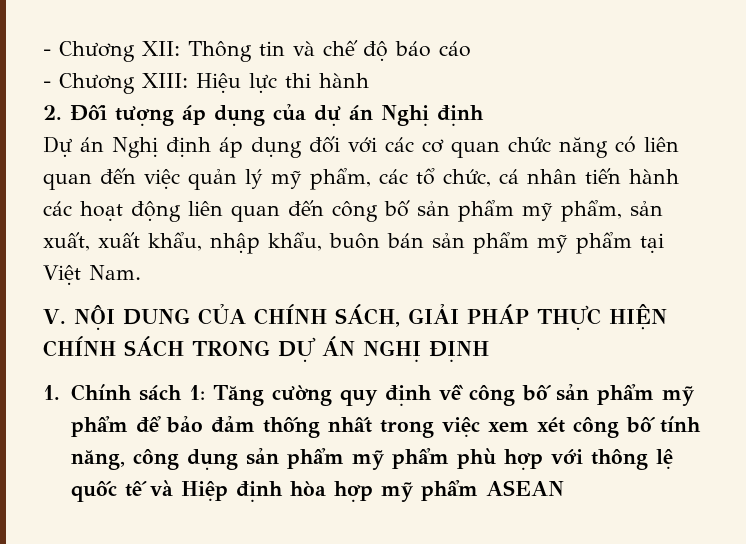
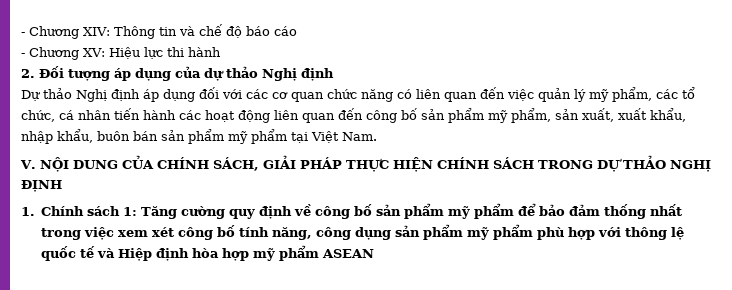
[43,41,180,62] - Chương XII: -> [21,26,110,39] - Chương XIV:
[142,73,188,88] XIII: -> [83,48,105,57] XV:
[349,105,373,120] án -> [226,66,258,78] thảo
[80,137,104,152] án -> [43,87,72,99] thảo
[322,336,355,356] ÁN -> [622,155,666,169] THẢO

